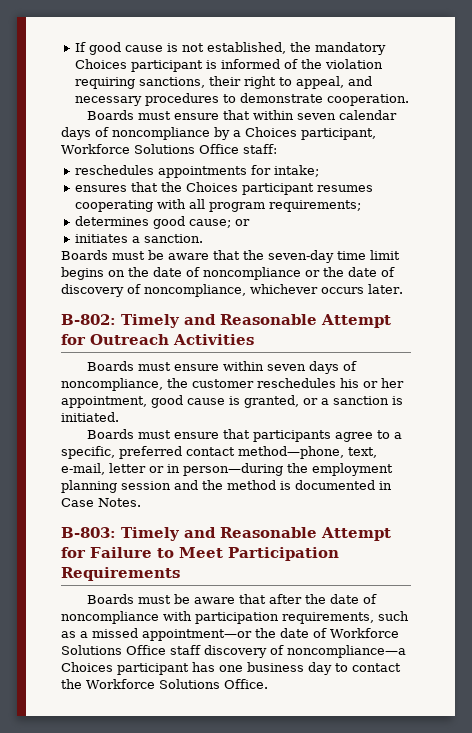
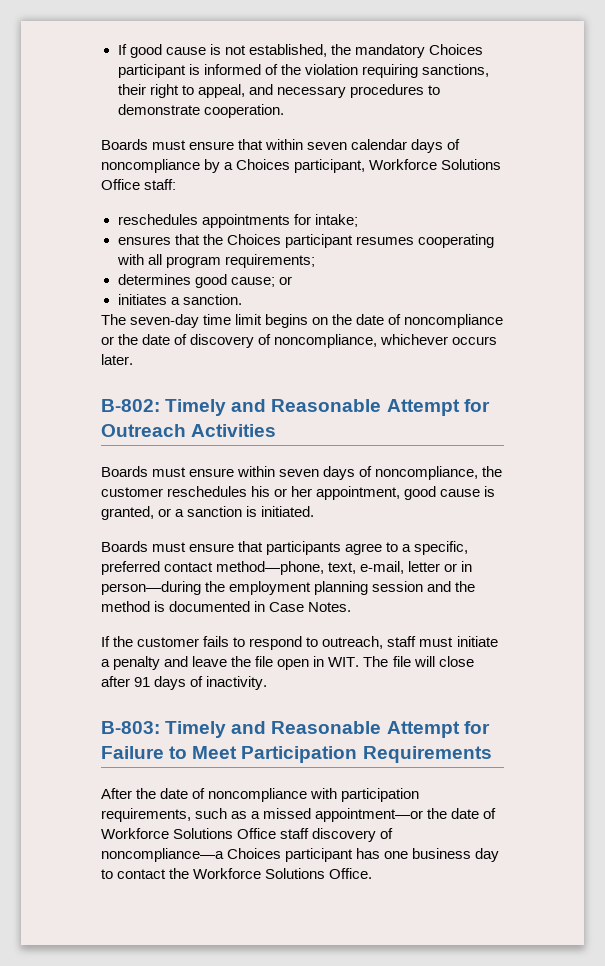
[61,250,264,260] Boards must be aware that the -> [101,314,126,325] The
(141, 502) none -> [101,636,498,650] [101,656,474,670] [101,676,268,690] // If the customer fails to respond to outreach, staff must initiate a penalty and leave the file open in WIT. The file will close after 91 days of inactivity.
[86,594,302,604] Boards must be aware that after -> [101,788,132,799] After

